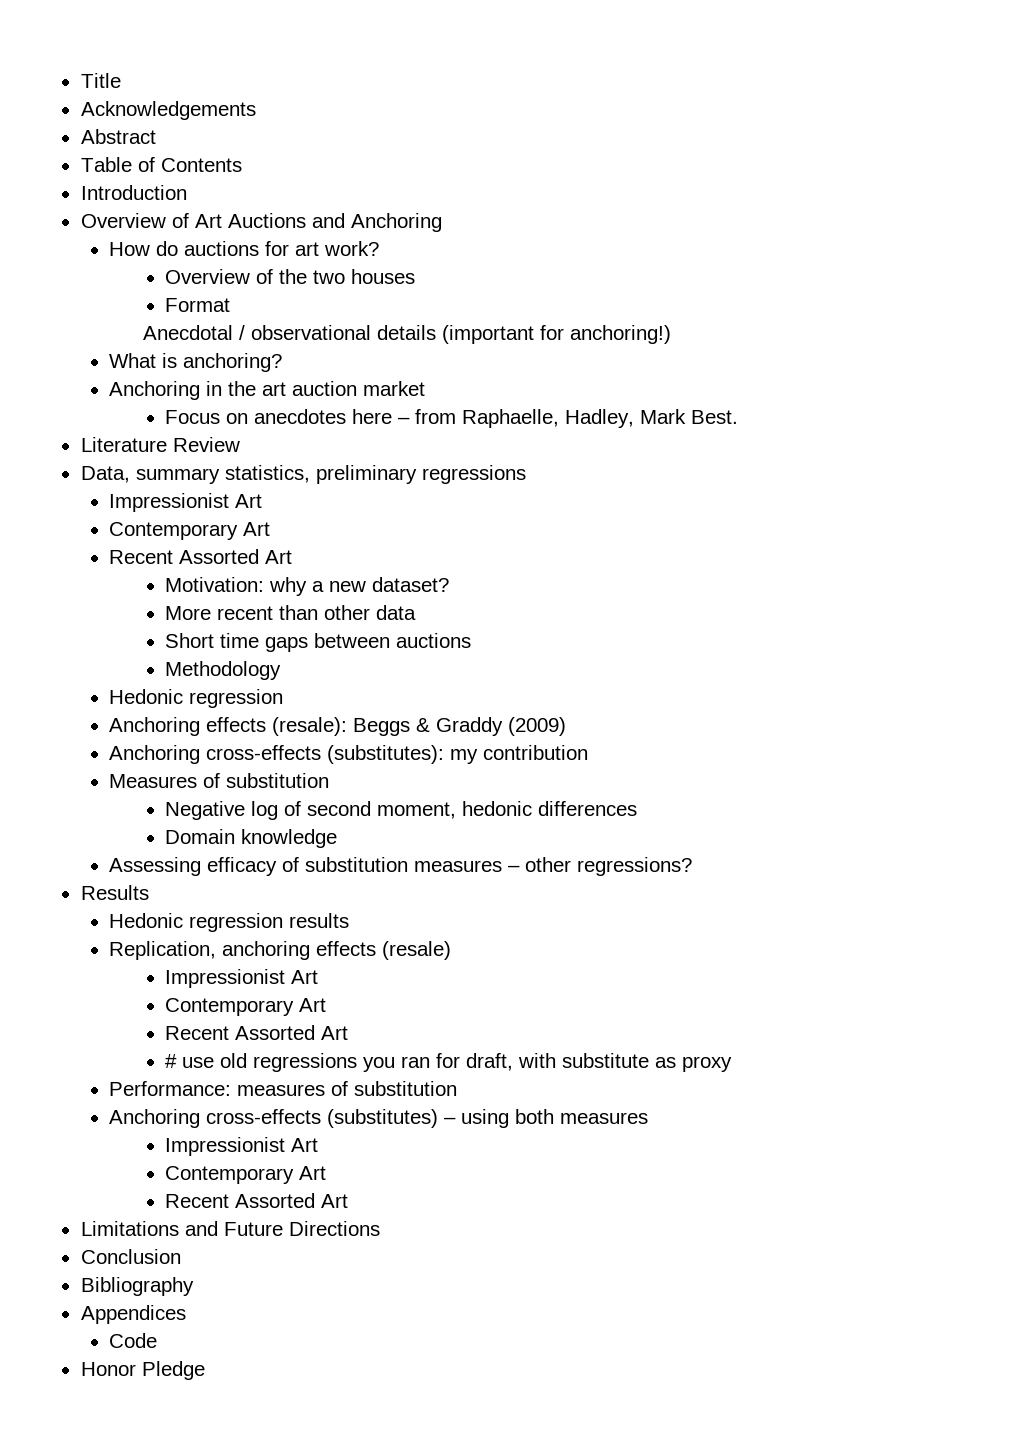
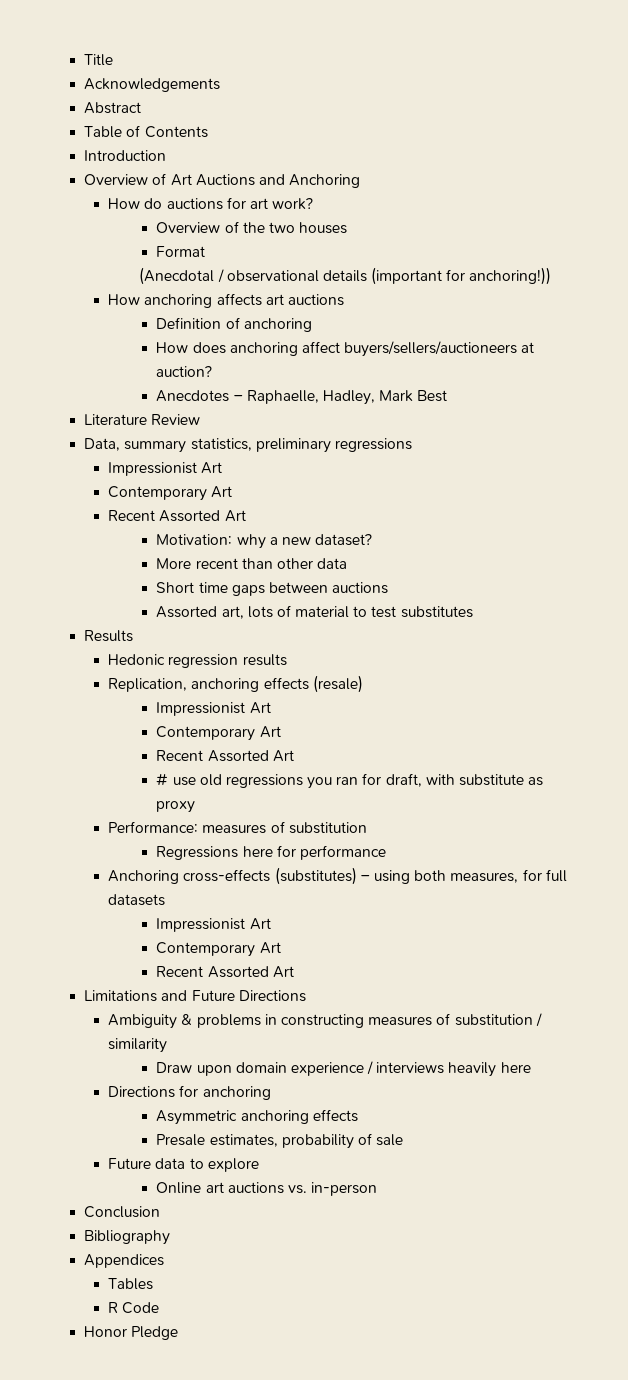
[142,325,233,340] Anecdotal -> [139,267,215,285] (Anecdotal
[569,325,671,344] [109,353,283,372] [109,381,426,400] [165,409,457,424] anchoring!) // What is anchoring? // Anchoring in the art auction market // Focus on anecdotes here – from -> [469,267,552,285] [108,293,344,308] [156,317,312,332] [156,341,535,357] [156,366,213,377] [156,390,243,402] anchoring!)) // How anchoring affects art auctions // Definition of anchoring // How does anchoring affect buyers/sellers/auctioneers at auction? // Anecdotes –
[691,410,739,424] Best. -> [417,390,448,402] Best
[165,661,282,680] [109,689,284,708] [109,717,567,736] [109,745,589,764] [109,773,330,788] [165,801,638,820] [165,829,338,848] [109,857,693,876] Methodology // Hedonic regression // Anchoring effects (resale): Beggs & Graddy (2009) // Anchoring cross-effects (substitutes): my contribution // Measures of substitution // Negative log of second moment, hedonic differences // Domain knowledge // Assessing efficacy of substitution measures – other regressions? -> [156,605,473,619] Assorted art, lots of material to test substitutes
(458, 1088) none -> [156,845,386,860] // Regressions here for performance
[560,1112,649,1124] measures -> [450,869,567,883] [108,894,166,906] measures, for full datasets
(380, 1228) none -> [108,1013,542,1029] [108,1038,168,1053] [156,1061,531,1077] [108,1085,271,1100] [156,1109,358,1125] [156,1133,404,1149] [108,1158,259,1172] [156,1182,378,1196] // Ambiguity & problems in constructing measures of substitution / similarity // Draw upon domain experience / interviews heavily here // Directions for anchoring // Asymmetric anchoring effects // Presale estimates, probability of sale // Future data to explore // Online art auctions vs. in-person
(186, 1314) none -> [108,1278,154,1290] [108,1302,119,1313] Tables // R

